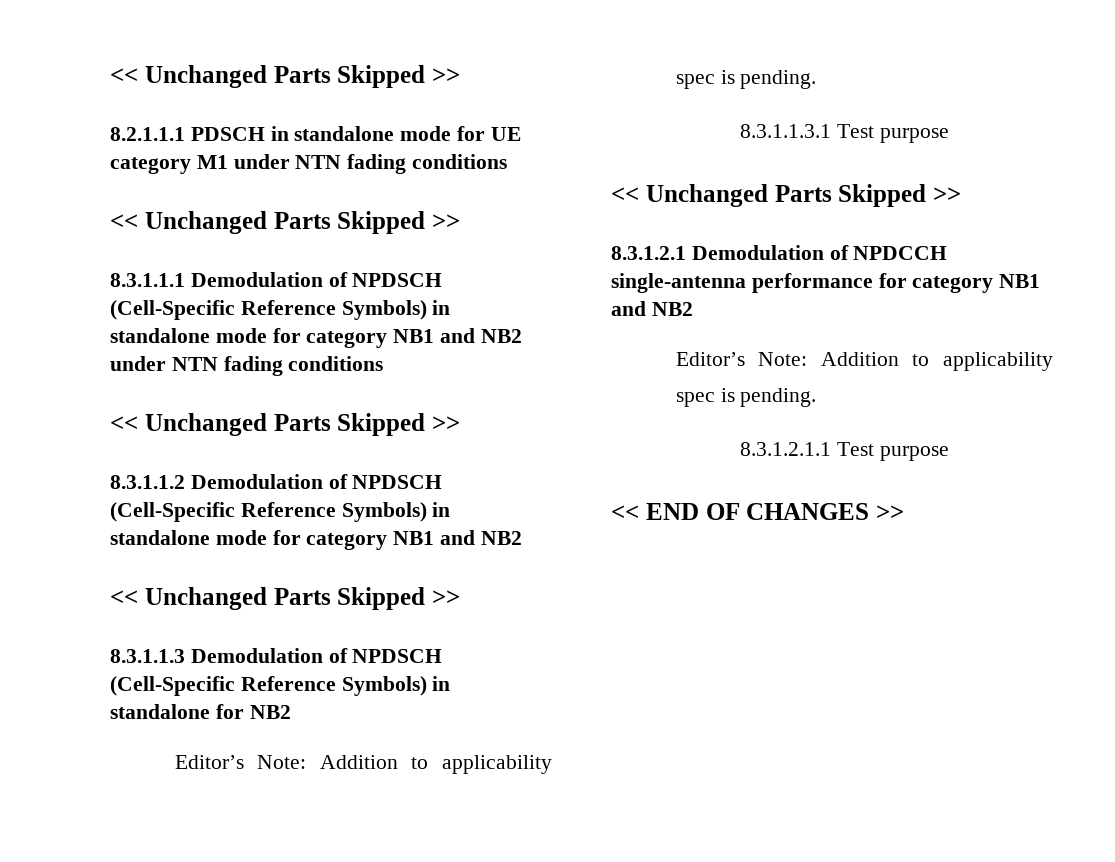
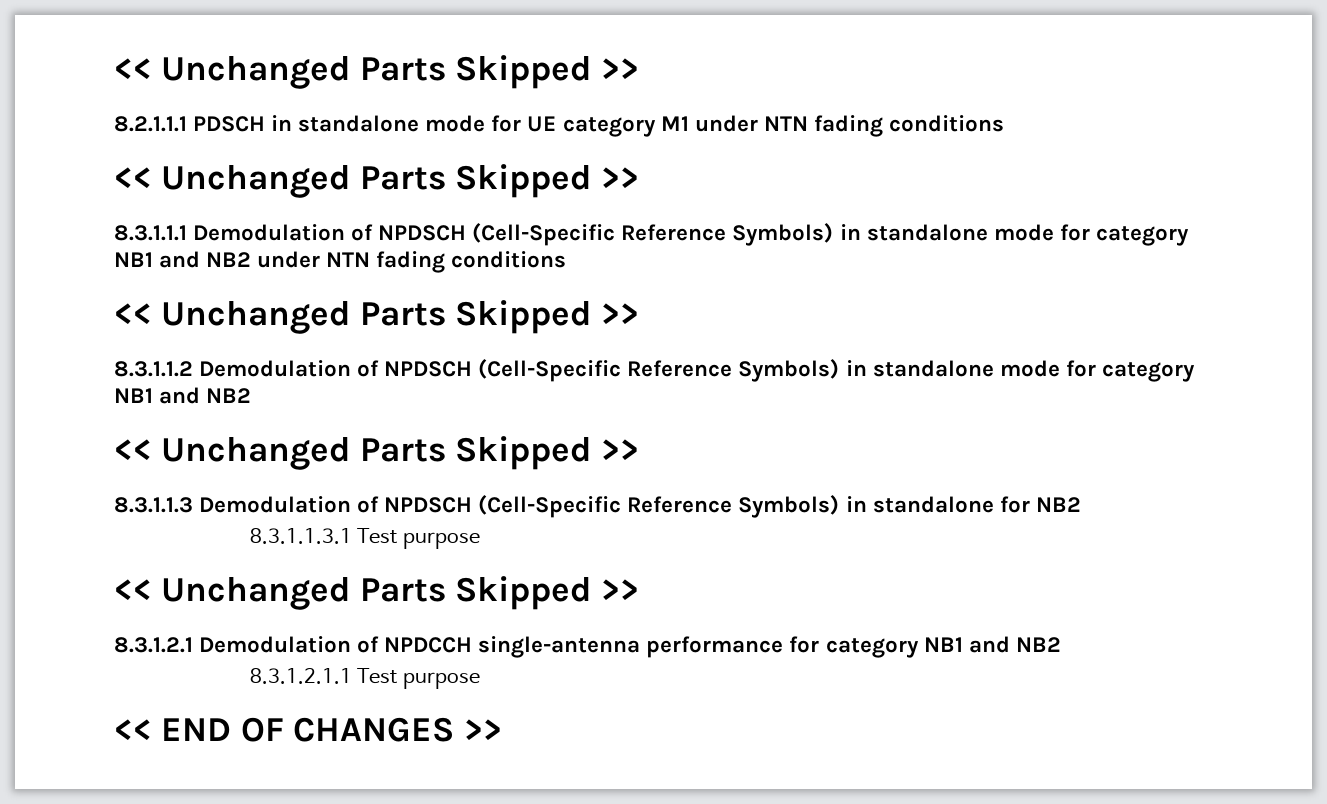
[174,755,552,774] [675,70,817,89] // Editor’s Note: Addition to applicability spec is pending. -> (1081, 504) none
[675,352,1053,371] [675,388,817,407] // Editor’s Note: Addition to applicability spec is pending. -> (1061, 644) none

